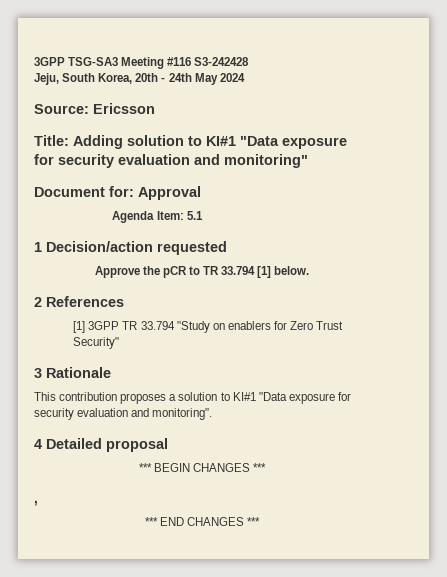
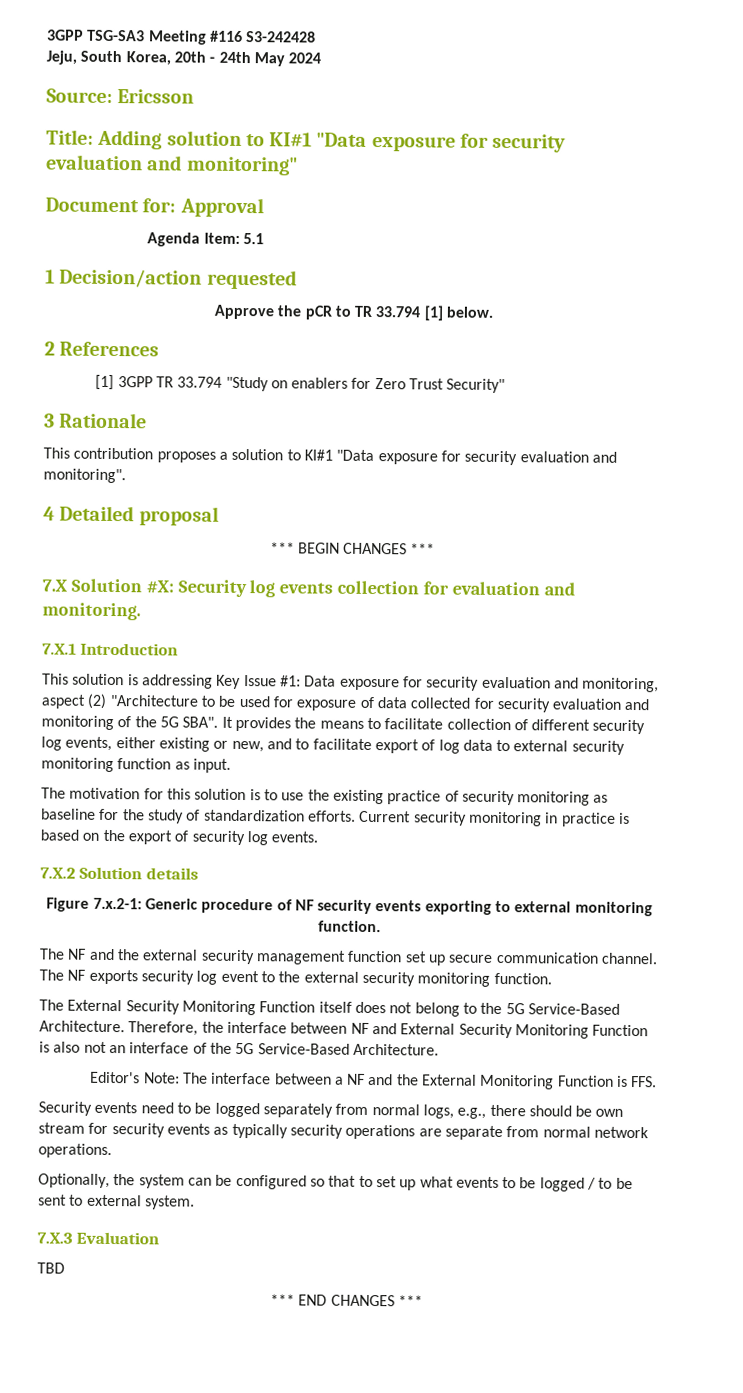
[34,500,38,506] , -> [42,578,575,598] [42,602,141,621] [42,642,179,656] [42,673,660,693] [41,693,650,713] [41,715,646,735] [41,736,625,755] [41,757,231,773] [41,787,609,806] [41,808,630,827] [40,829,319,846] [40,866,199,880] [46,897,653,917] [318,920,381,933] [39,948,658,966] [39,969,552,987] [39,999,620,1017] [39,1020,649,1039] [39,1041,439,1056] [90,1071,658,1090] [38,1101,624,1119] [38,1122,649,1141] [38,1143,112,1159] [38,1173,633,1192] [38,1194,195,1210] [37,1231,160,1245] [37,1262,65,1274] 7.X Solution #X: Security log events collection for evaluation and monitoring. // 7.X.1 Introduction // This solution is addressing Key Issue #1: Data exposure for security evaluation and monitoring, aspect (2) "Architecture to be used for exposure of data collected for security evaluation and monitoring of the 5G SBA". It provides the means to facilitate collection of different security log events, either existing or new, and to facilitate export of log data to external security monitoring function as input. // The motivation for this solution is to use the existing practice of security monitoring as baseline for the study of standardization efforts. Current security monitoring in practice is based on the export of security log events. // 7.X.2 Solution details // Figure 7.x.2-1: Generic procedure of NF security events exporting to external monitoring function. // The NF and the external security management function set up secure communication channel. The NF exports security log event to the external security monitoring function. // The External Security Monitoring Function itself does not belong to the 5G Service-Based Architecture. Therefore, the interface between NF and External Security Monitoring Function is also not an interface of the 5G Service-Based Architecture. // Editor's Note: The interface between a NF and the External Monitoring Function is FFS. // Security events need to be logged separately from normal logs, e.g., there should be own stream for security events as typically security operations are separate from normal network operations. // Optionally, the system can be configured so that to set up what events to be logged / to be sent to external system. // 7.X.3 Evaluation // TBD

